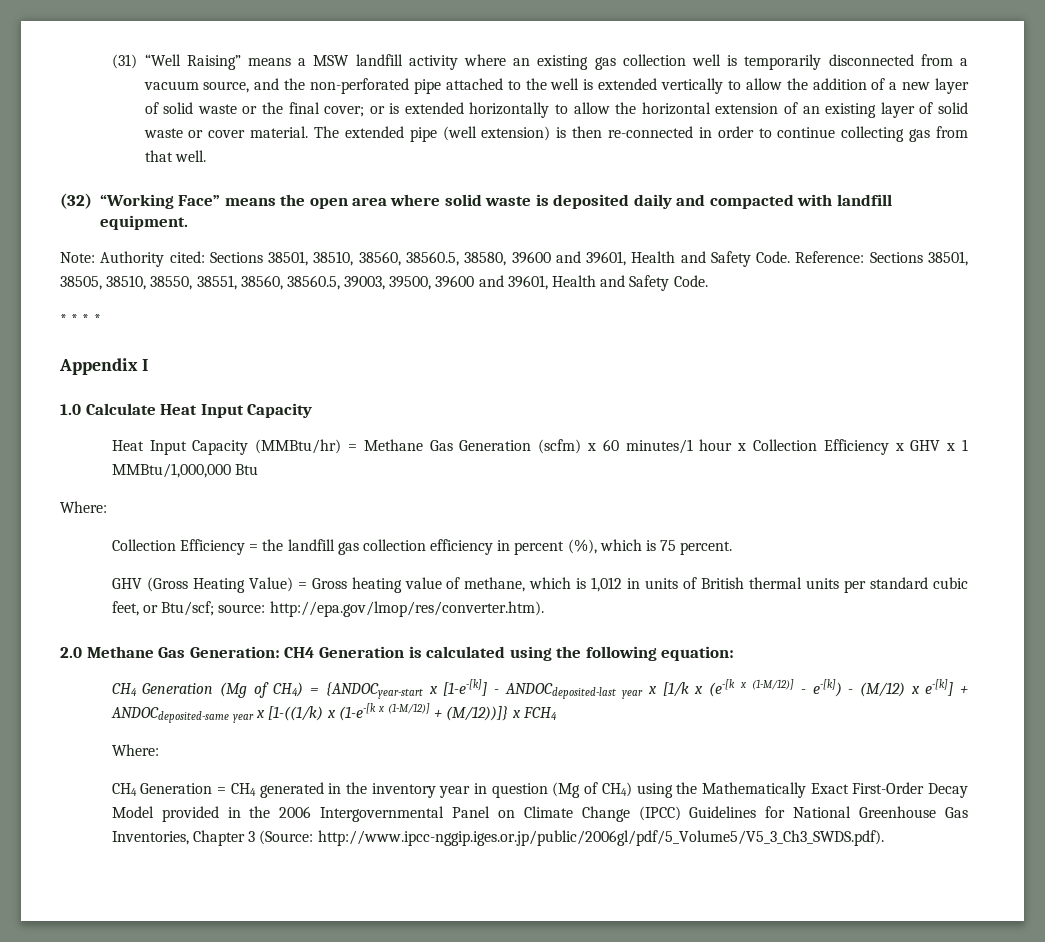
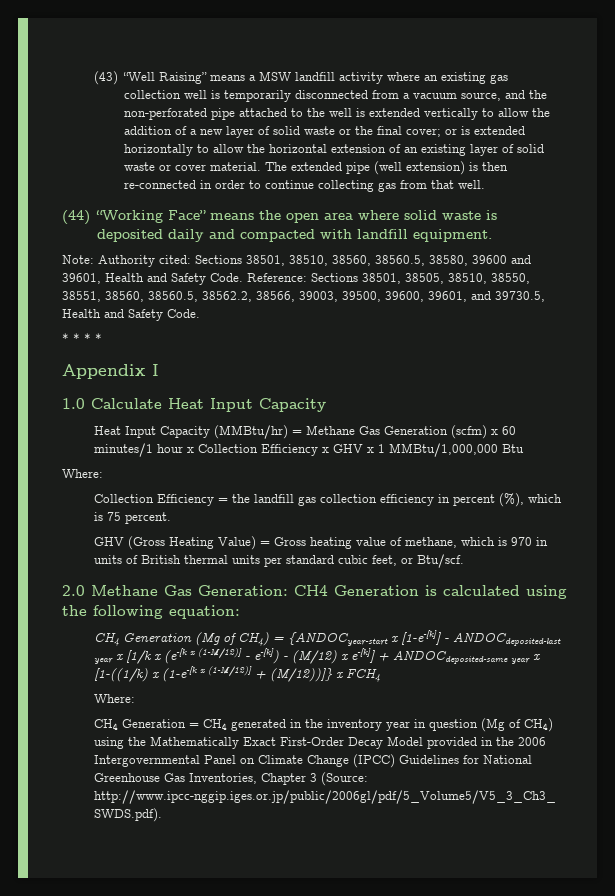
[111,54,137,69] (31) -> [93,71,118,85] (43)
[60,193,92,209] (32) -> [62,210,90,225] (44)
[344,275,548,290] 39003, 39500, 39600 and 39601, -> [202,291,545,302] 38562.2, 38566, 39003, 39500, 39600, 39601, and 39730.5,
[591,577,623,592] 1,012 -> [510,537,532,546] 970
[161,601,544,617] Btu/scf; source: http://epa.gov/lmop/res/converter.htm). -> [416,554,464,568] Btu/scf.

